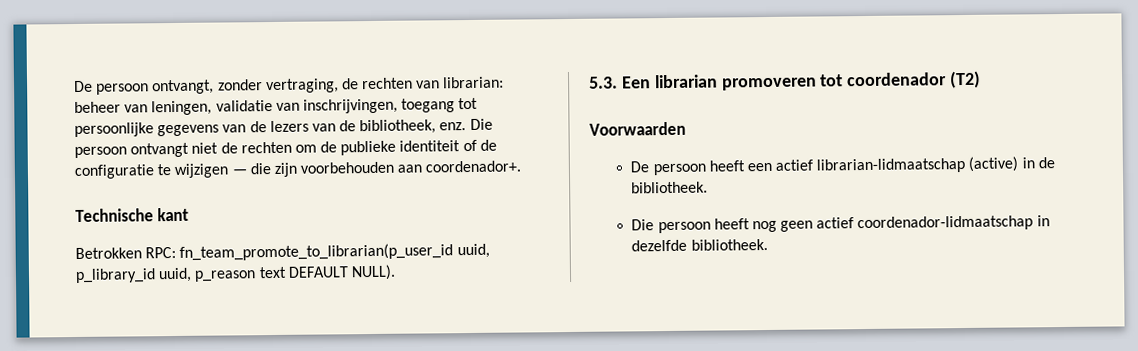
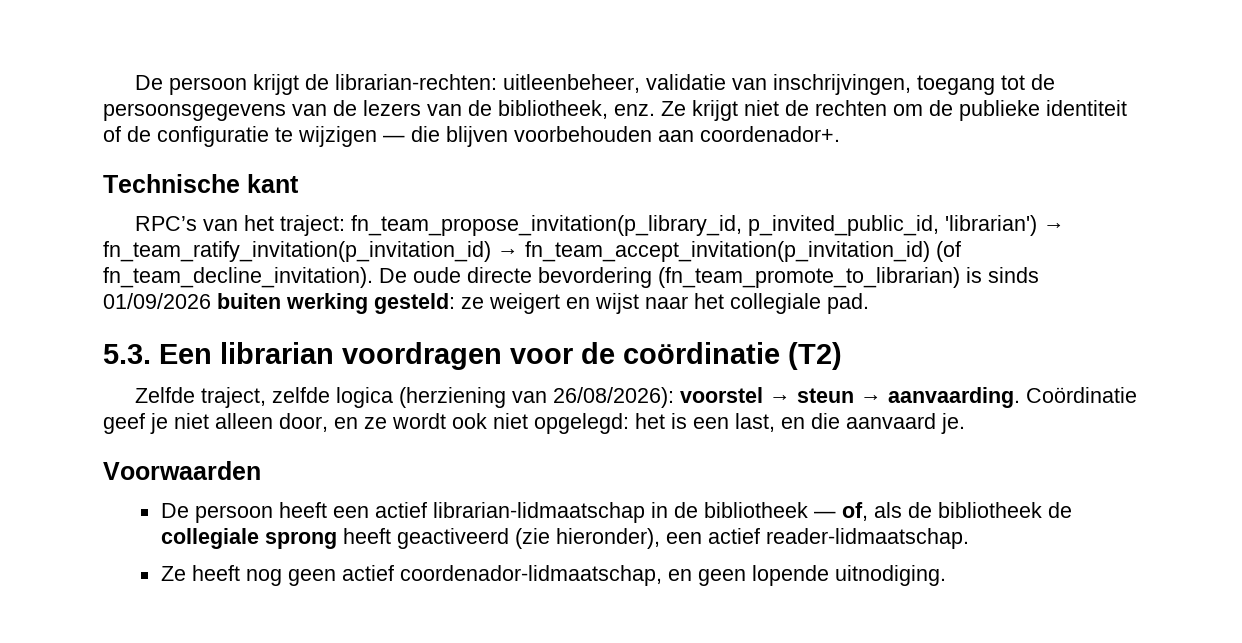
[74,76,505,95] [74,100,213,116] De persoon ontvangt, zonder vertraging, de rechten van librarian: beheer van leningen, -> [134,74,640,95] De persoon krijgt de librarian-rechten: uitleenbeheer,
[74,122,220,138] persoonlijke gegevens -> [1030,74,1055,90] [103,103,286,121] de persoonsgegevens
[469,118,493,131] [74,142,190,159] Die persoon ontvangt -> [661,100,738,121] Ze krijgt
[273,162,297,177] zijn -> [446,126,508,147] blijven
[75,243,490,261] [75,264,396,283] [589,70,982,91] Betrokken RPC: fn_team_promote_to_librarian(p_user_id uuid, p_library_id uuid, p_reason text DEFAULT NULL). // 5.3. Een librarian promoveren tot coordenador (T2) -> [134,215,1065,236] [103,241,961,262] [103,267,1039,288] [103,293,869,314] [103,342,842,370] [134,387,1137,408] [103,413,965,434] RPC’s van het traject: fn_team_propose_invitation(p_library_id, p_invited_public_id, 'librarian') → fn_team_ratify_invitation(p_invitation_id) → fn_team_accept_invitation(p_invitation_id) (of fn_team_decline_invitation). De oude directe bevordering (fn_team_promote_to_librarian) is sinds 01/09/2026 buiten werking gesteld: ze weigert en wijst naar het collegiale pad. // 5.3. Een librarian voordragen voor de coördinatie (T2) // Zelfde traject, zelfde logica (herziening van 26/08/2026): voorstel → steun → aanvaarding. Coördinatie geef je niet alleen door, en ze wordt ook niet opgelegd: het is een last, en die aanvaard je.
[968,156,1019,172] (active) -> (645, 512) none
[631,181,709,194] [631,215,1050,234] [631,238,768,252] bibliotheek. // Die persoon heeft nog geen actief coordenador-lidmaatschap in dezelfde bibliotheek. -> [703,502,1072,521] [160,528,969,549] [160,565,946,586] bibliotheek — of, als de bibliotheek de collegiale sprong heeft geactiveerd (zie hieronder), een actief reader-lidmaatschap. // Ze heeft nog geen actief coordenador-lidmaatschap, en geen lopende uitnodiging.

